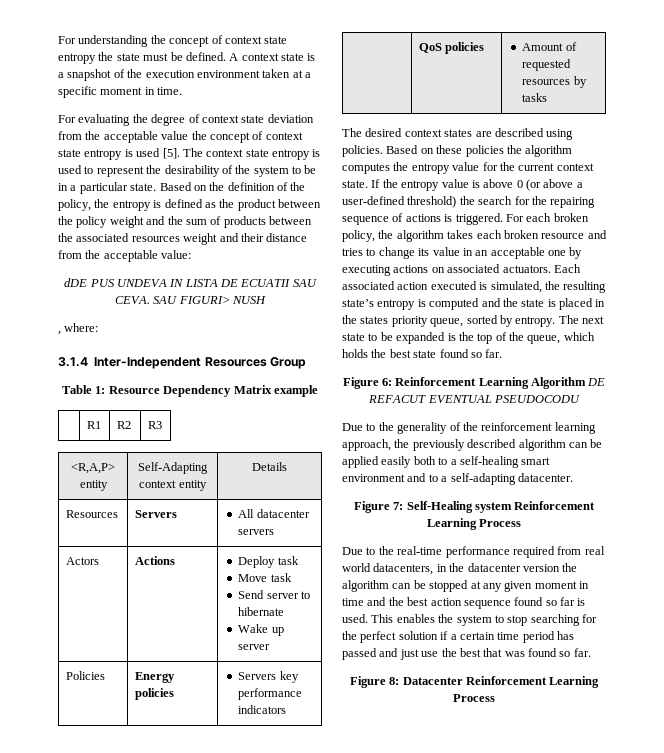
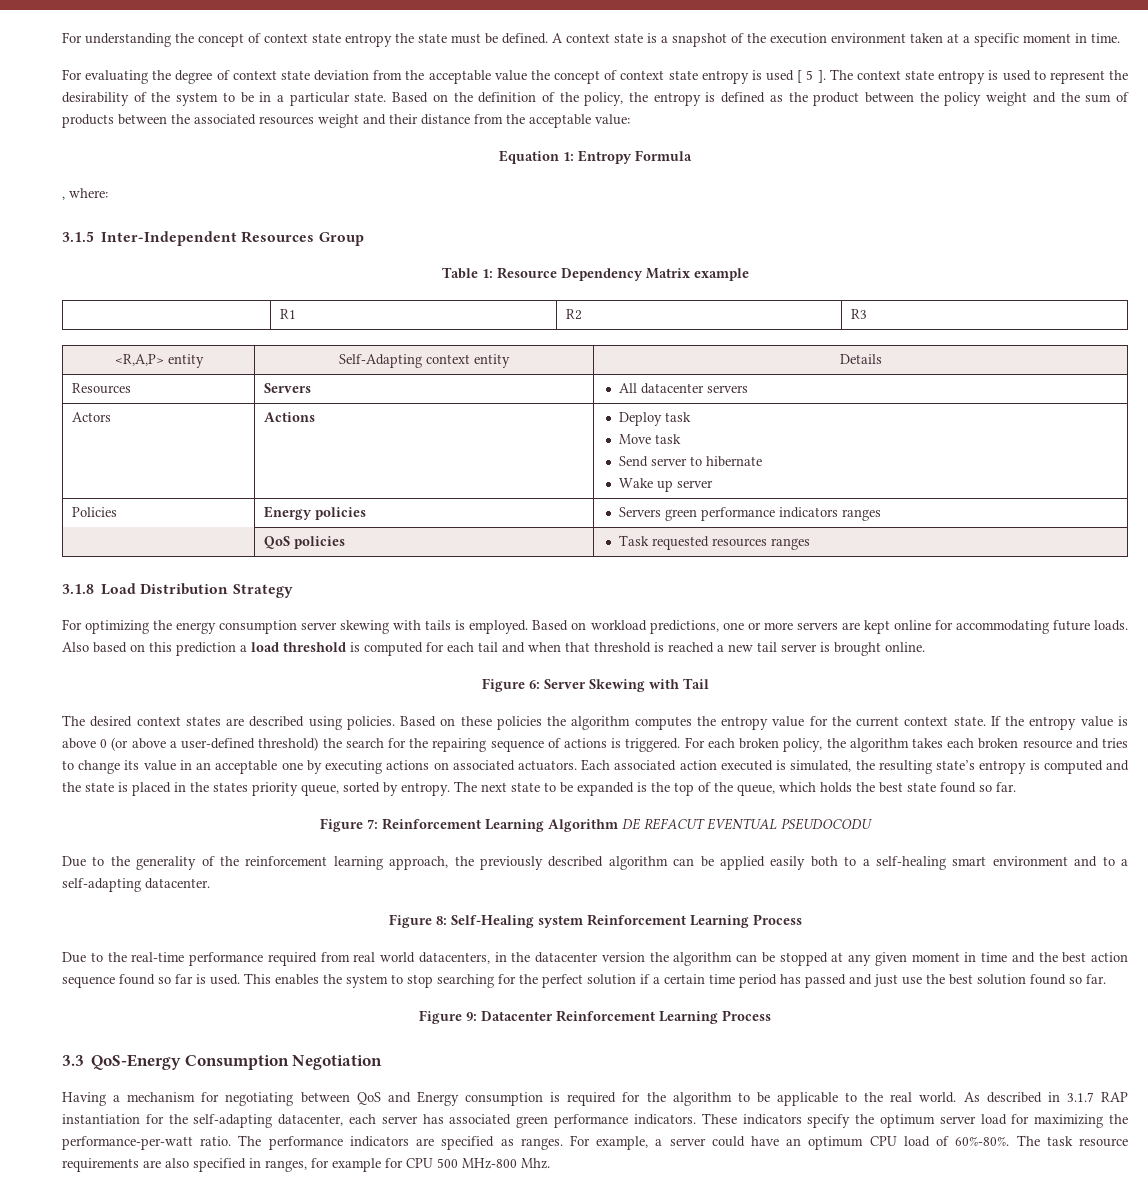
[162,148,180,159] [5]. -> [797,70,826,83] [ 5 ].
[64,278,317,287] [114,296,267,304] dDE PUS UNDEVA IN LISTA DE ECUATII SAU CEVA. SAU FIGURI> NUSH -> [499,150,692,164] Equation 1: Entropy Formula
[58,357,88,367] 3.1.4 -> [62,231,94,242] 3.1.5
[279,671,299,683] [238,688,303,700] [238,705,287,714] key performance indicators -> [664,507,881,521] green performance indicators ranges
[522,42,577,51] [522,59,572,71] [522,76,587,88] [522,93,548,102] Amount of requested resources by tasks -> [618,535,810,550] [62,583,293,598] [62,619,1128,634] [62,642,925,656] [481,678,709,692] Task requested resources ranges // 3.1.8 Load Distribution Strategy // For optimizing the energy consumption server skewing with tails is employed. Based on workload predictions, one or more servers are kept online for accommodating future loads. Also based on this prediction a load threshold is computed for each tail and when that threshold is reached a new tail server is brought online. // Figure 6: Server Skewing with Tail
[381,378,392,386] 6: -> [367,819,378,829] 7:
[393,502,404,510] 7: -> [435,916,447,925] 8:
[483,648,591,657] [349,676,400,688] that was found so far. // Figure 8: -> [977,974,1106,985] [419,1010,477,1024] solution found so far. // Figure 9:
(495, 698) none -> [62,1054,383,1070] [62,1091,1129,1106] [62,1113,1129,1128] [62,1135,1129,1150] [62,1158,550,1172] // 3.3 QoS-Energy Consumption Negotiation // Having a mechanism for negotiating between QoS and Energy consumption is required for the algorithm to be applicable to the real world. As described in 3.1.7 RAP instantiation for the self-adapting datacenter, each server has associated green performance indicators. These indicators specify the optimum server load for maximizing the performance-per-watt ratio. The performance indicators are specified as ranges. For example, a server could have an optimum CPU load of 60%-80%. The task resource requirements are also specified in ranges, for example for CPU 500 MHz-800 Mhz.

